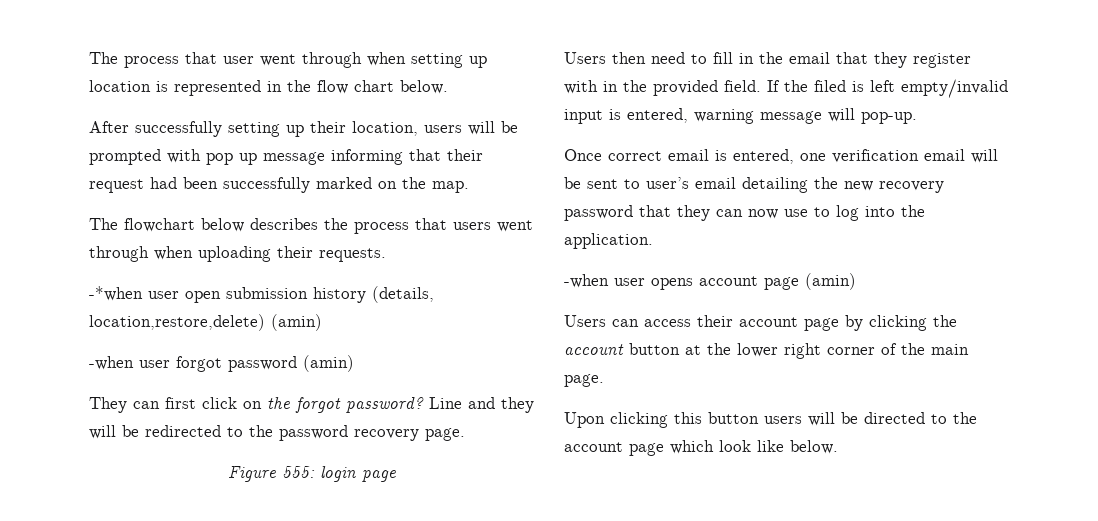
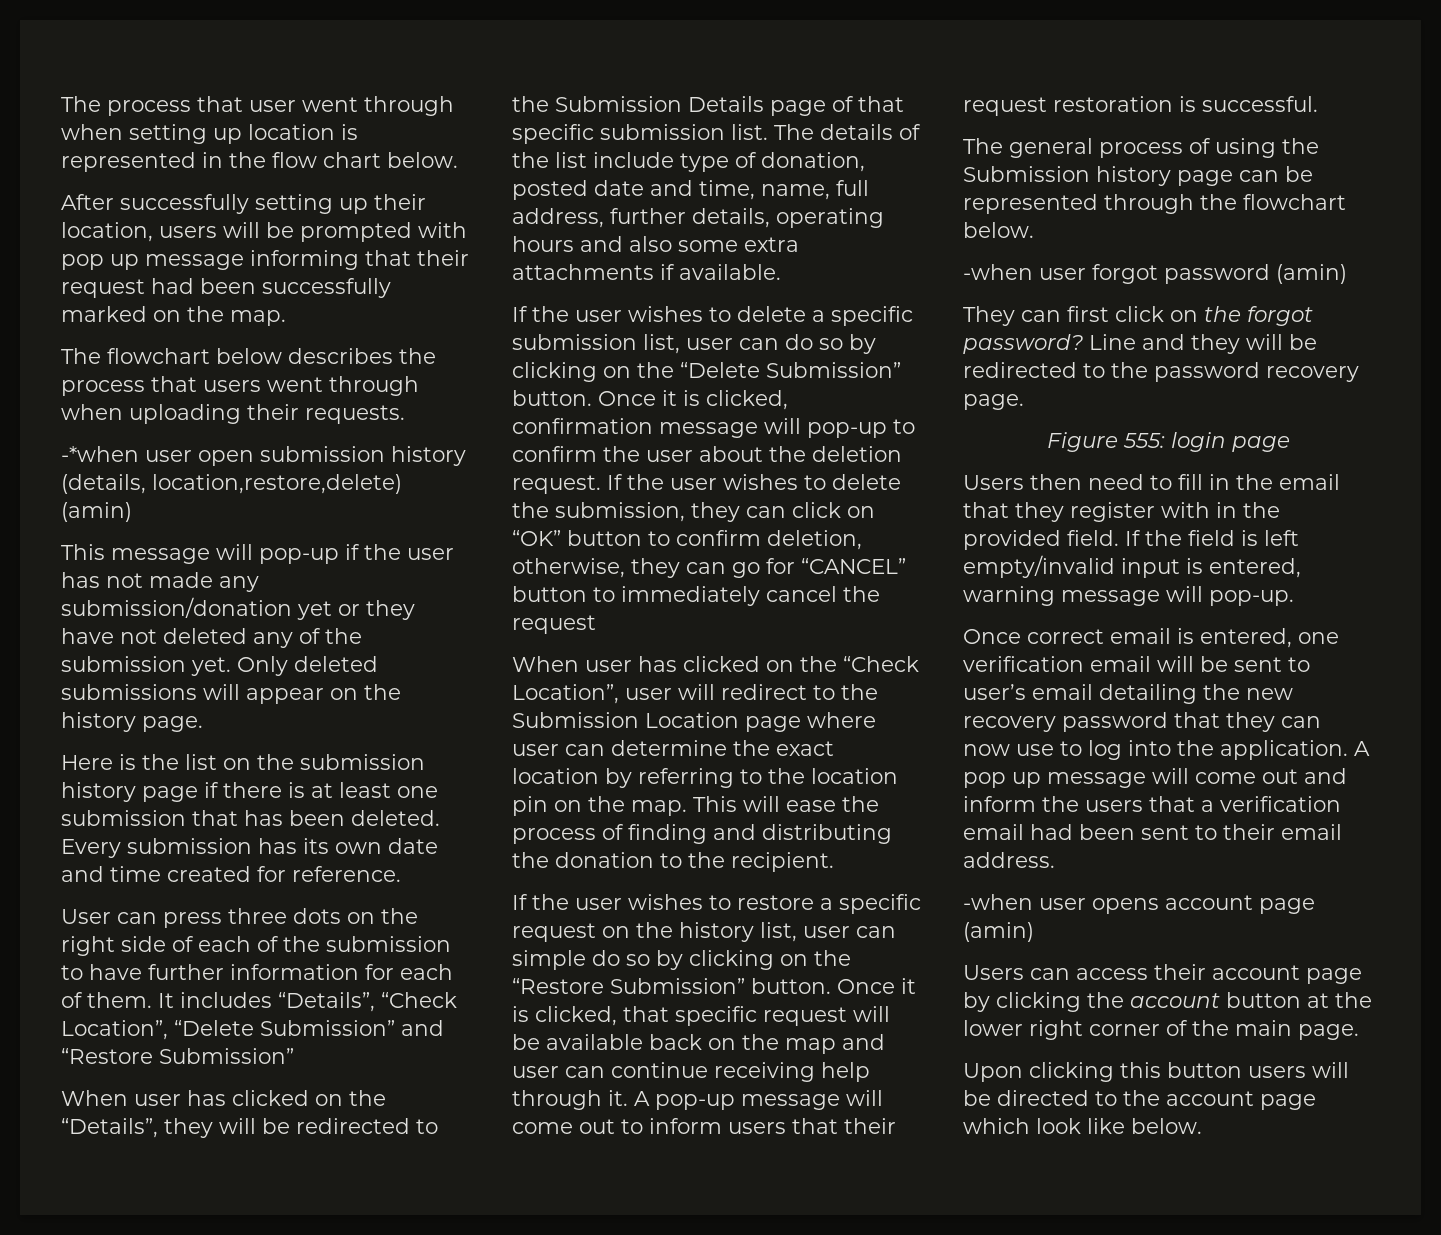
(322, 322) none -> [61,544,454,564] [61,572,259,592] [61,597,415,620] [61,628,362,648] [61,656,378,676] [61,684,401,704] [61,712,203,732] [61,754,425,770] [61,782,438,802] [61,810,440,826] [61,838,438,858] [61,866,401,882] [61,908,418,928] [61,936,451,956] [61,964,453,980] [61,992,457,1012] [61,1020,444,1040] [61,1048,294,1064] [61,1090,386,1106] [61,1118,438,1138] [512,96,904,116] [512,124,921,144] [512,152,865,172] [512,180,869,200] [512,208,884,228] [512,236,799,252] [512,264,781,280] [512,306,913,326] [512,334,876,354] [512,362,901,382] [512,390,788,410] [512,418,915,438] [512,446,902,462] [512,474,901,494] [512,502,875,522] [512,530,862,550] [512,558,906,578] [512,586,880,606] [512,615,596,634] [512,656,919,672] [512,684,878,704] [512,712,876,732] [512,740,834,756] [512,768,898,788] [512,796,879,816] [512,824,892,844] [512,852,834,872] [512,894,921,914] [512,922,896,942] [512,950,851,970] [512,978,916,994] [512,1006,890,1026] [512,1034,885,1054] [512,1062,870,1082] [512,1090,883,1110] [512,1118,896,1134] [963,96,1318,116] [963,138,1319,158] [963,166,1313,186] [963,194,1346,214] [963,222,1034,238] // This message will pop-up if the user has not made any submission/donation yet or they have not deleted any of the submission yet. Only deleted submissions will appear on the history page. // Here is the list on the submission history page if there is at least one submission that has been deleted. Every submission has its own date and time created for reference. // User can press three dots on the right side of each of the submission to have further information for each of them. It includes “Details”, “Check Location”, “Delete Submission” and “Restore Submission” // When user has clicked on the “Details”, they will be redirected to the Submission Details page of that specific submission list. The details of the list include type of donation, posted date and time, name, full address, further details, operating hours and also some extra attachments if available. // If the user wishes to delete a specific submission list, user can do so by clicking on the “Delete Submission” button. Once it is clicked, confirmation message will pop-up to confirm the user about the deletion request. If the user wishes to delete the submission, they can click on “OK” button to confirm deletion, otherwise, they can go for “CANCEL” button to immediately cancel the request // When user has clicked on the “Check Location”, user will redirect to the Submission Location page where user can determine the exact location by referring to the location pin on the map. This will ease the process of finding and distributing the donation to the recipient. // If the user wishes to restore a specific request on the history list, user can simple do so by clicking on the “Restore Submission” button. Once it is clicked, that specific request will be available back on the map and user can continue receiving help through it. A pop-up message will come out to inform users that their request restoration is successful. // The general process of using the Submission history page can be represented through the flowchart below.
[814,80,846,92] filed -> [1188,530,1235,546] field
(653, 241) none -> [1354,741,1370,756] [963,768,1347,788] [963,796,1341,812] [963,824,1342,840] [963,852,1055,868] A pop up message will come out and inform the users that a verification email had been sent to their email address.

